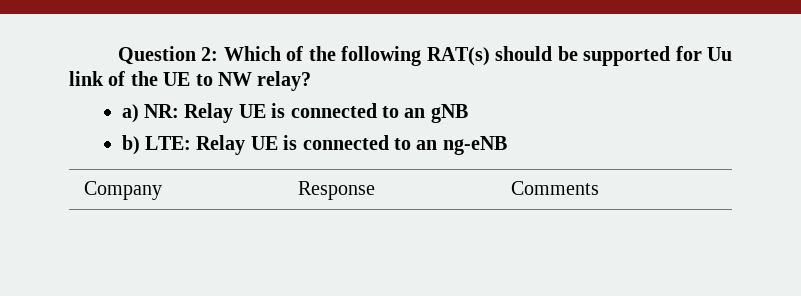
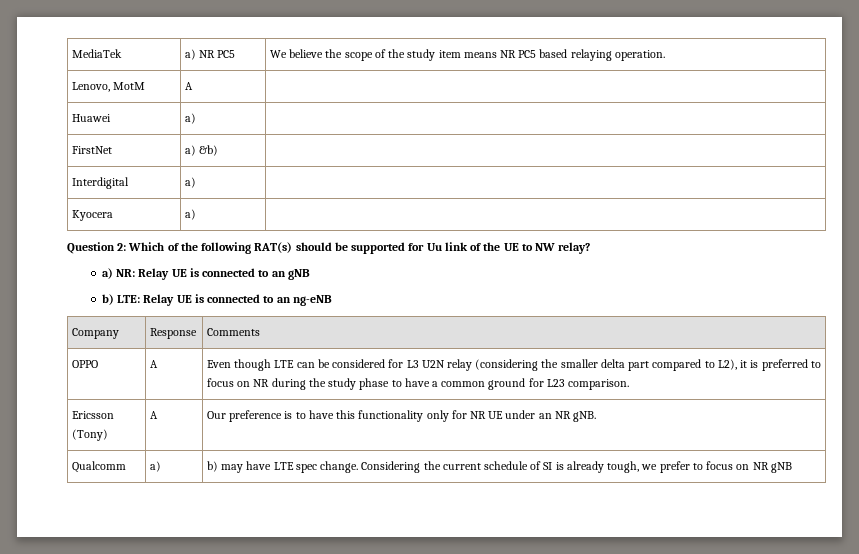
(117, 55) none -> [71,49,122,58] [184,49,236,60] [269,49,665,61] [71,82,146,92] [184,82,193,90] [71,114,111,122] [184,113,196,124] [71,146,112,154] [184,145,219,156] [71,177,129,189] [184,177,196,188] [71,210,113,221] [184,209,196,220] MediaTek | a) NR PC5 | We believe the scope of the study item means NR PC5 based relaying operation. // Lenovo, MotM | A | // Huawei | a) | // FirstNet | a) &b) | // Interdigital | a) | // Kyocera | a) | //
(599, 188) none -> [71,360,98,368] [149,360,158,368] [206,359,821,371] [206,378,630,390] [71,411,114,419] [71,429,108,441] [149,411,158,419] [206,410,597,422] [71,461,126,473] [149,461,161,472] [206,461,792,473] // OPPO | A | Even though LTE can be considered for L3 U2N relay (considering the smaller delta part compared to L2), it is preferred to focus on NR during the study phase to have a common ground for L23 comparison. // Ericsson (Tony) | A | Our preference is to have this functionality only for NR UE under an NR gNB. // Qualcomm | a) | b) may have LTE spec change. Considering the current schedule of SI is already tough, we prefer to focus on NR gNB

